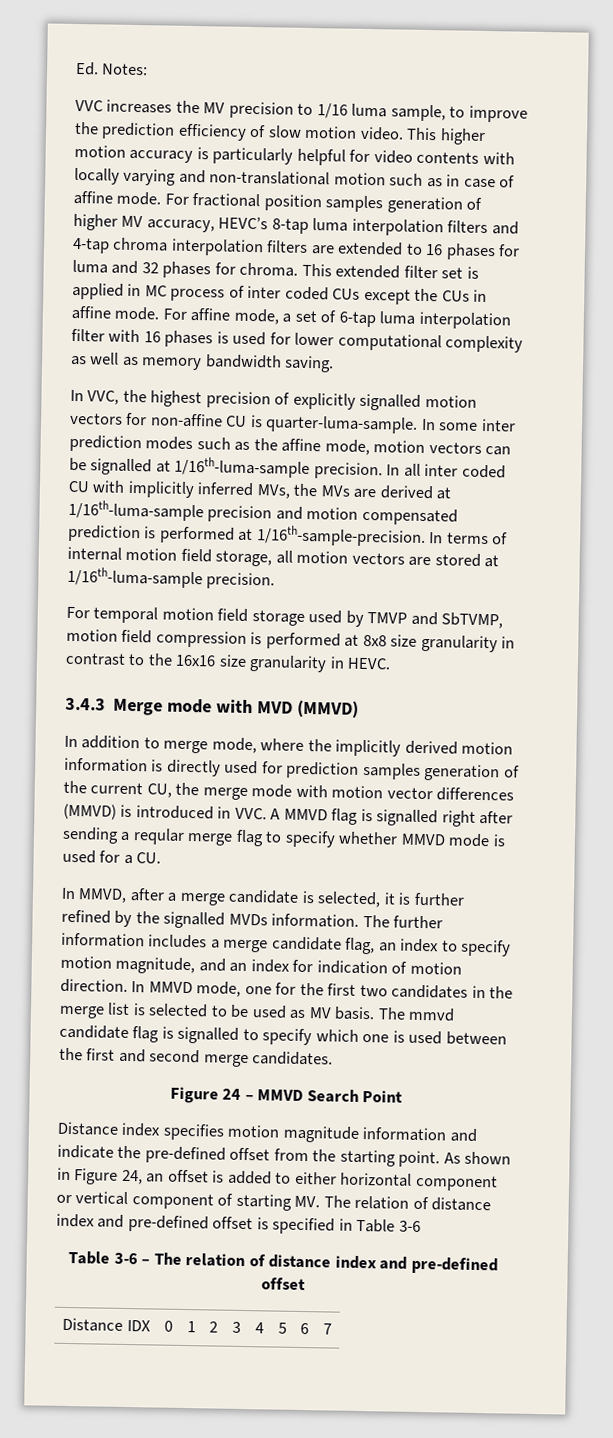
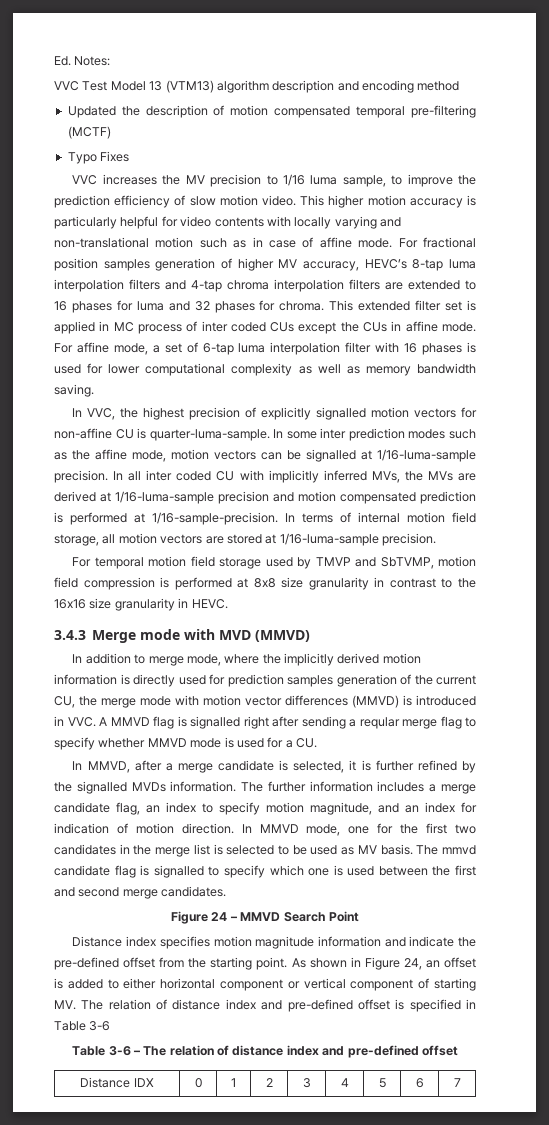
(149, 69) none -> [54,80,460,93] [67,105,476,118] [67,126,111,139] [67,151,130,164] // VVC Test Model 13 (VTM13) algorithm description and encoding method // Updated the description of motion compensated temporal pre-filtering (MCTF) // Typo Fixes
[174,456,311,479] 1/16th-luma-sample -> [377,449,476,462] 1/16-luma-sample
[68,499,204,522] 1/16th-luma-sample -> [115,491,214,504] 1/16-luma-sample
[255,525,426,548] 1/16th-sample-precision. -> [152,512,278,525] 1/16-sample-precision.
[67,566,203,589] 1/16th-luma-sample -> [279,533,379,546] 1/16-luma-sample

